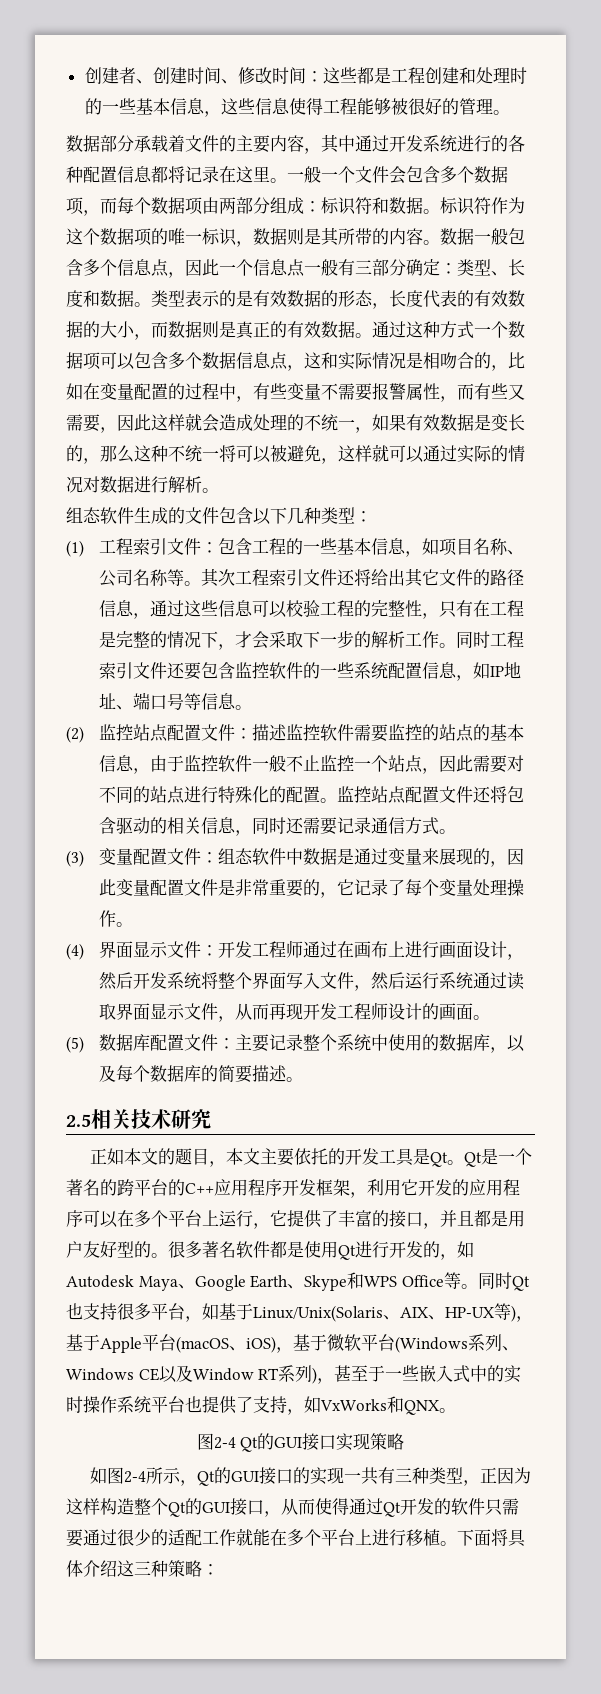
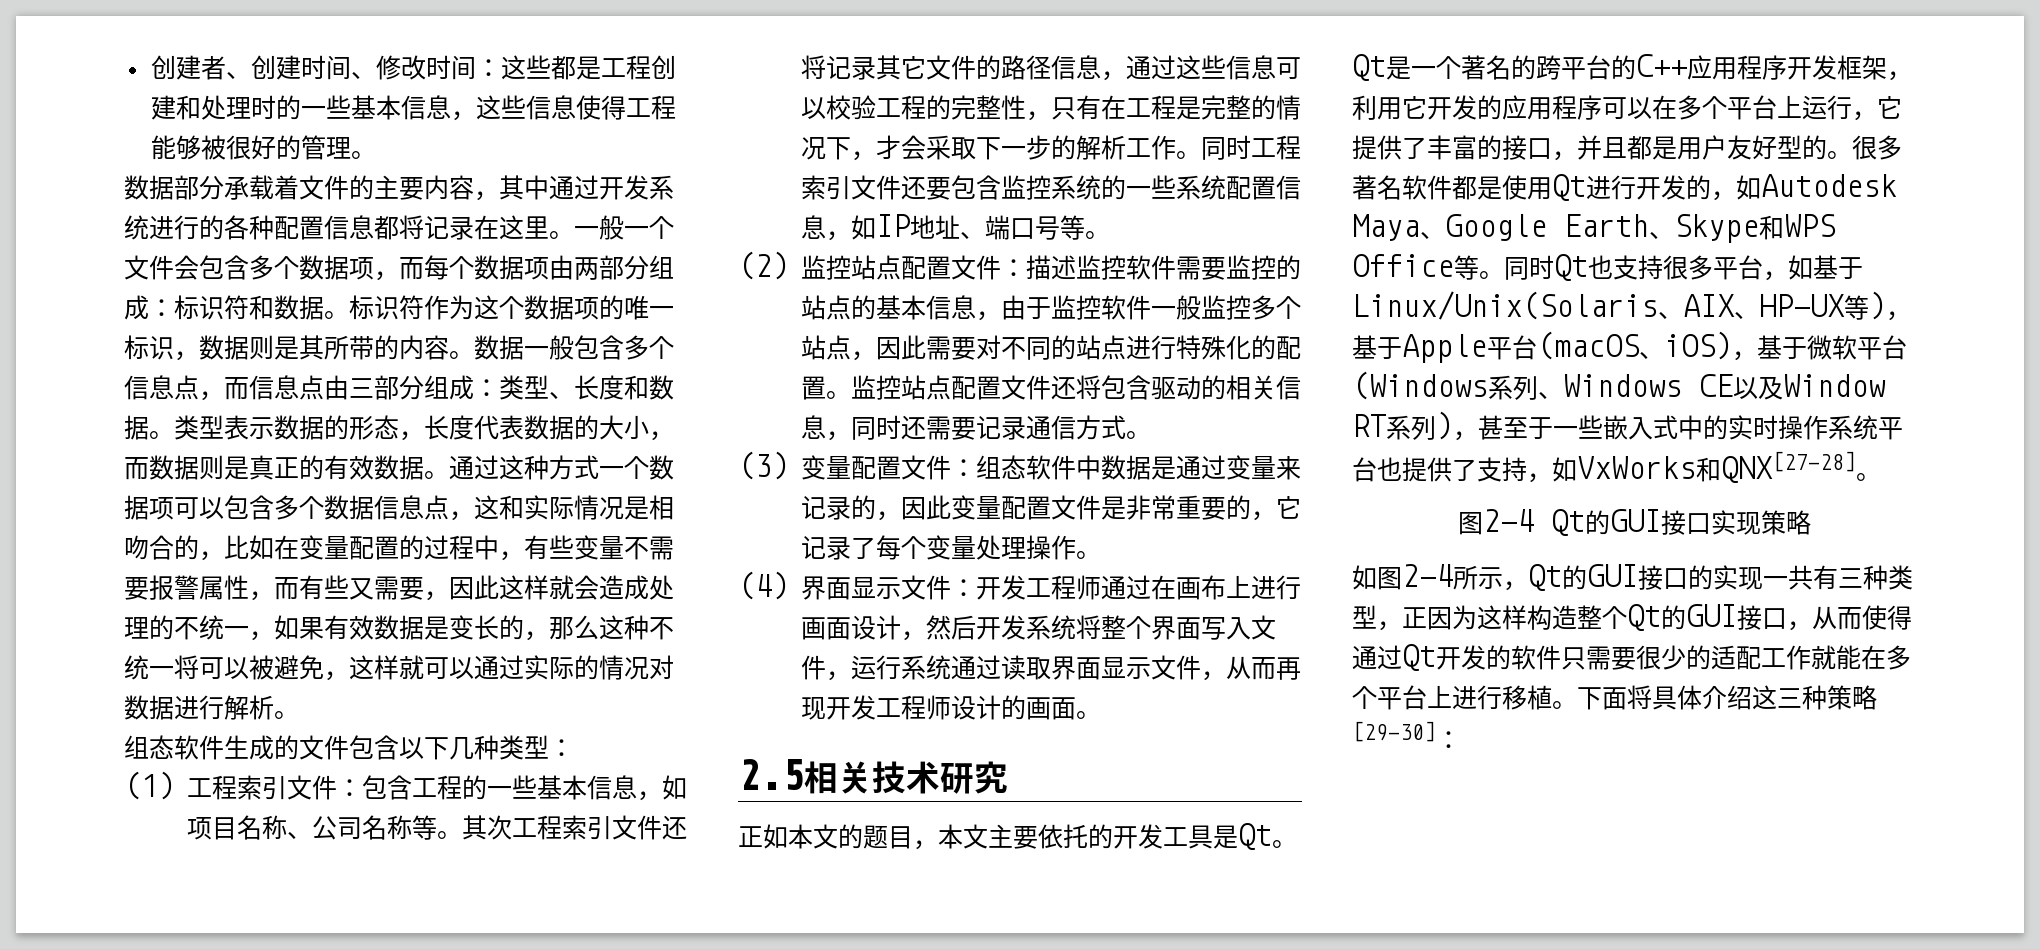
[185,259,440,277] 因此一个信息点一般有三部分确定 -> [224,375,474,400] 而信息点由三部分组成
[219,290,287,307] 的是有效 -> (274, 428) none
[457,290,508,307] 的有效 -> (524, 427) none
[370,569,405,586] 给出 -> [826,56,877,80] 记录
[268,662,303,679] 软件 -> [1051,175,1102,200] 系统
[200,693,236,710] 信息 -> (1086, 227) none
[285,755,371,772] 不止监控一 -> [1201,295,1277,320] 监控多
[438,848,473,865] 展现 -> [801,496,852,520] 记录
[370,972,405,990] 然后 -> (852, 676) none
[66,1034,525,1053] [98,1065,303,1083] // (5)数据库配置文件：主要记录整个系统中使用的数据库，以及每个数据库的简要描述。 -> (1102, 715) none
[404,1400,439,1415] QNX -> [1721,451,1856,483] QNX[27-28]
[83,1529,117,1546] 通过 -> (1636, 658) none
(202, 1568) none -> [1352,721,1436,742] [29-30]

